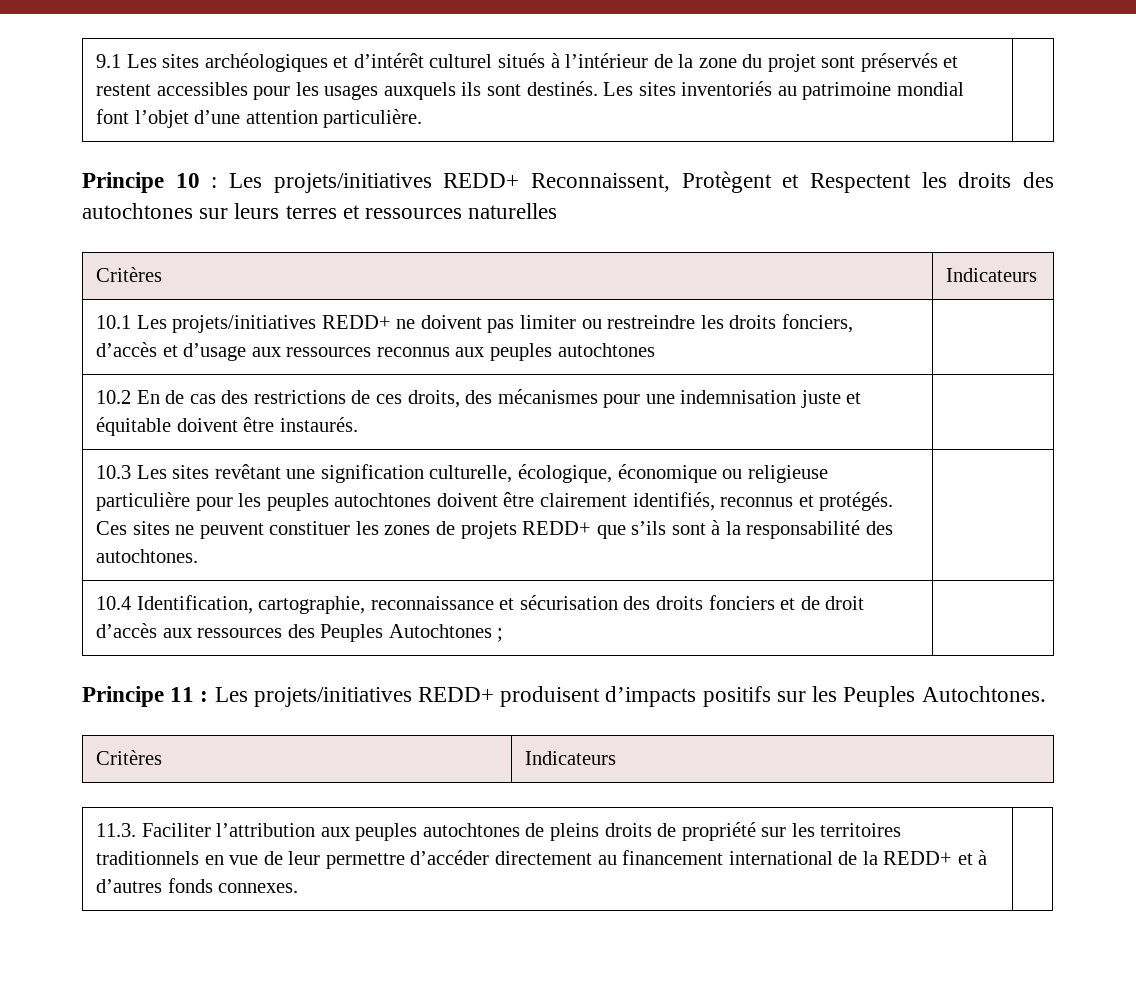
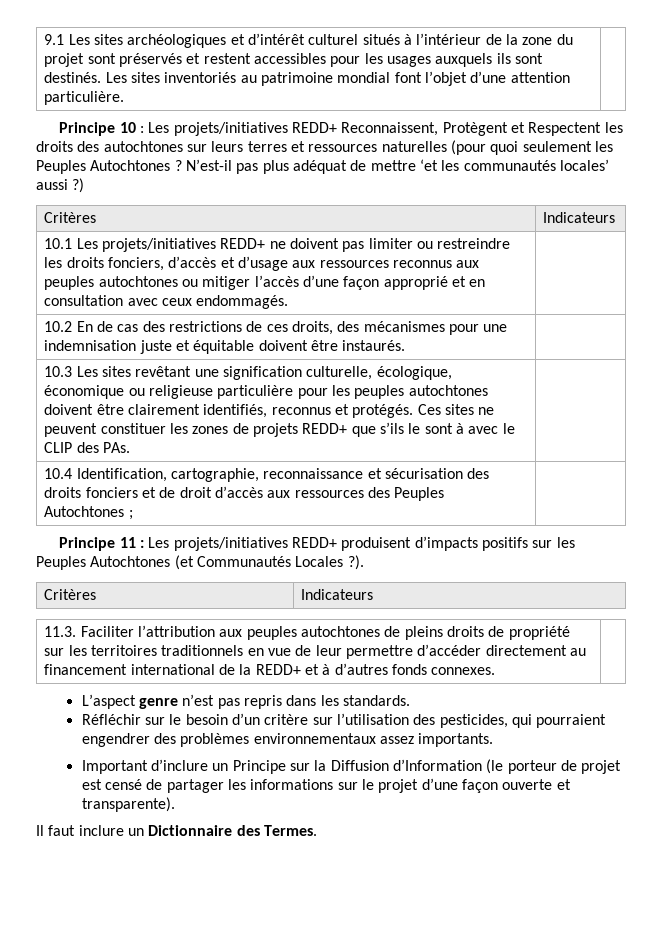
(558, 211) none -> [450,140,613,155] [36,159,609,174] [36,178,85,193] (pour quoi seulement les Peuples Autochtones ? N’est-il pas plus adéquat de mettre ‘et les communautés locales’ aussi ?)
(655, 350) none -> [182,275,486,290] [44,295,289,309] ou mitiger l’accès d’une façon approprié et en consultation avec ceux endommagés.
(667, 528) none -> [408,423,421,434] le
[725,520,893,539] [96,549,199,563] la responsabilité des autochtones. -> [468,423,515,434] [44,442,131,453] avec le CLIP des PAs.
[921,686,1046,702] Autochtones. -> [90,555,364,570] Autochtones (et Communautés Locales ?).
(299, 888) none -> [81,694,411,709] [81,713,607,728] [81,733,494,747] [81,759,622,774] [81,778,571,793] [81,797,175,812] [36,825,317,836] // L’aspect genre n’est pas repris dans les standards. // Réfléchir sur le besoin d’un critère sur l’utilisation des pesticides, qui pourraient engendrer des problèmes environnementaux assez importants. // Important d’inclure un Principe sur la Diffusion d’Information (le porteur de projet est censé de partager les informations sur le projet d’une façon ouverte et transparente). // Il faut inclure un Dictionnaire des Termes.

